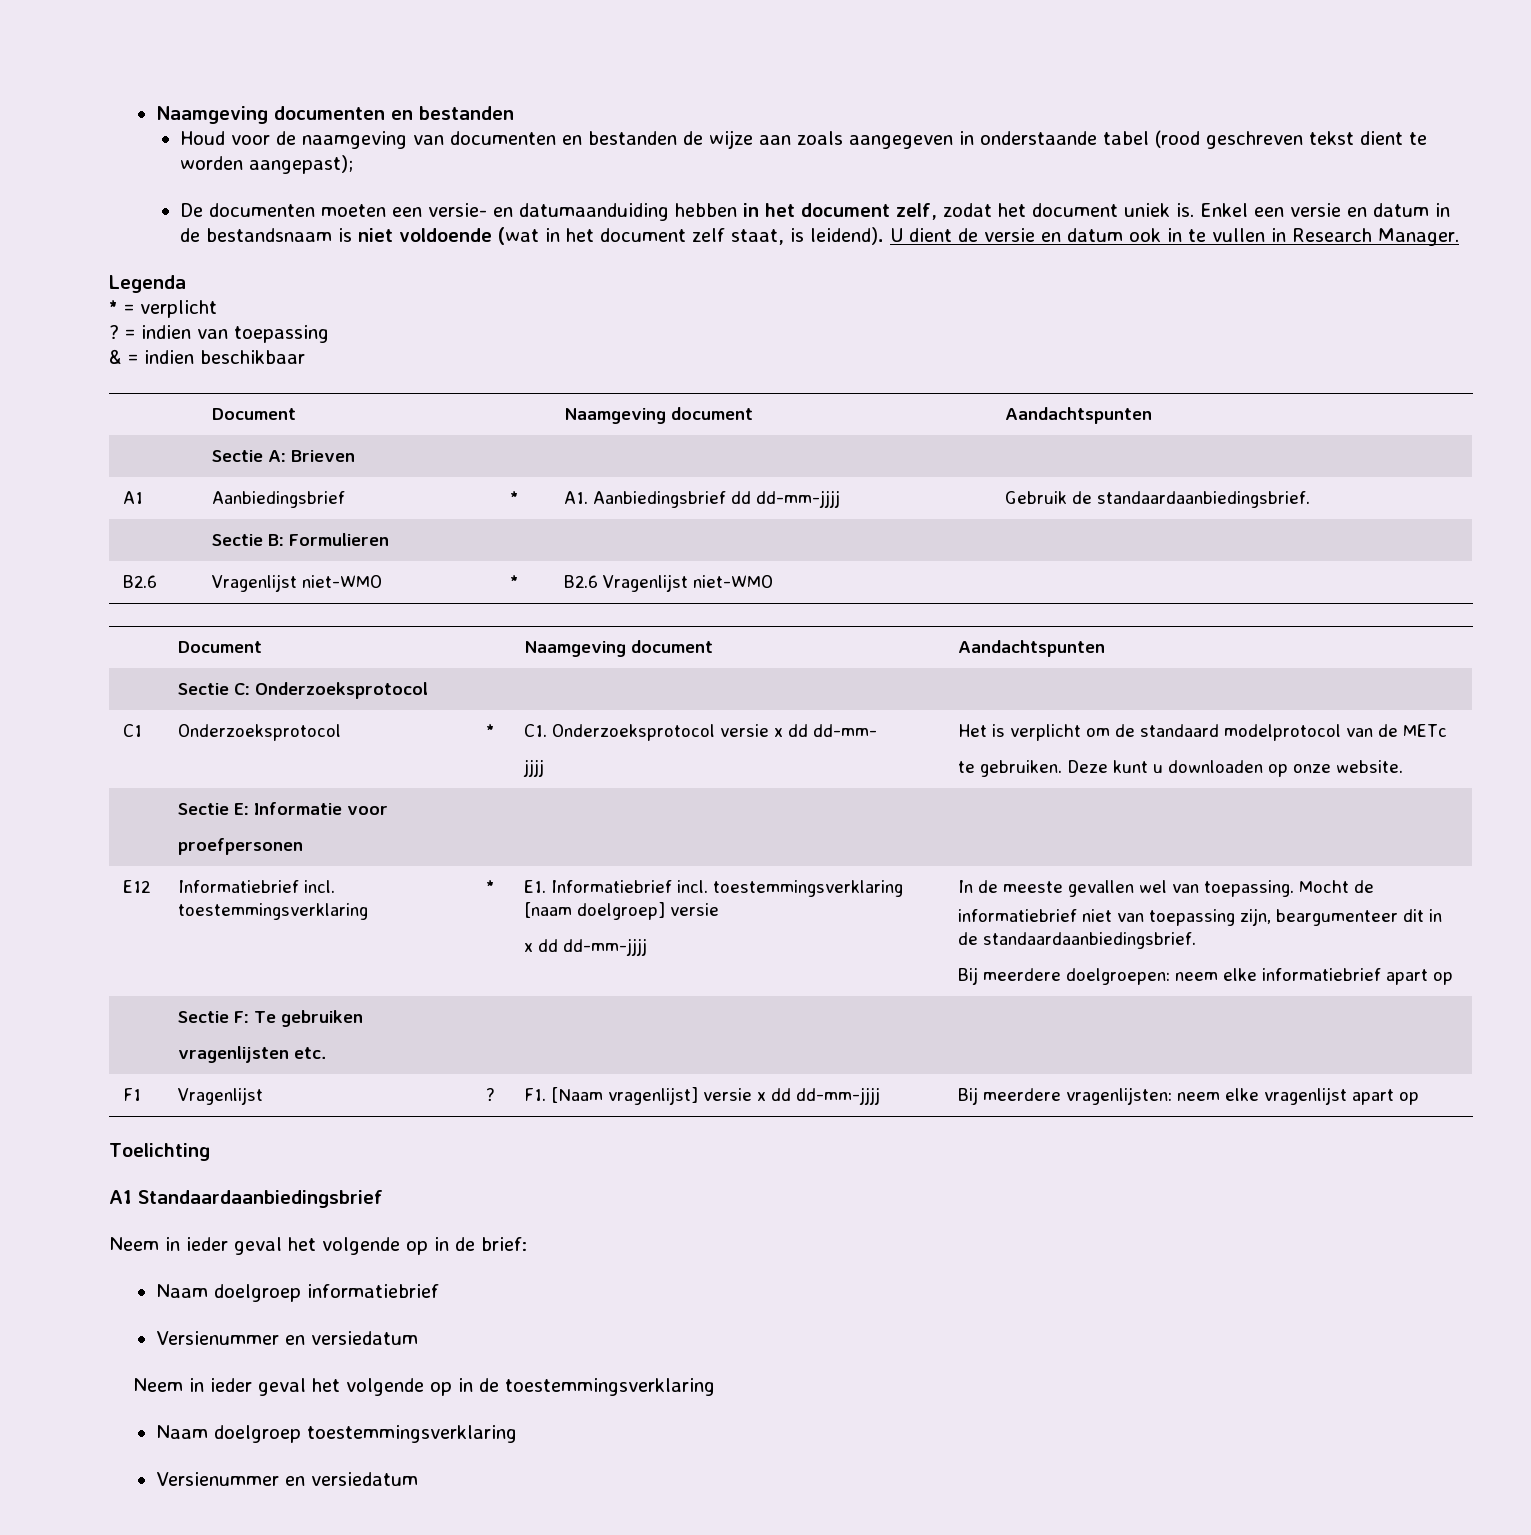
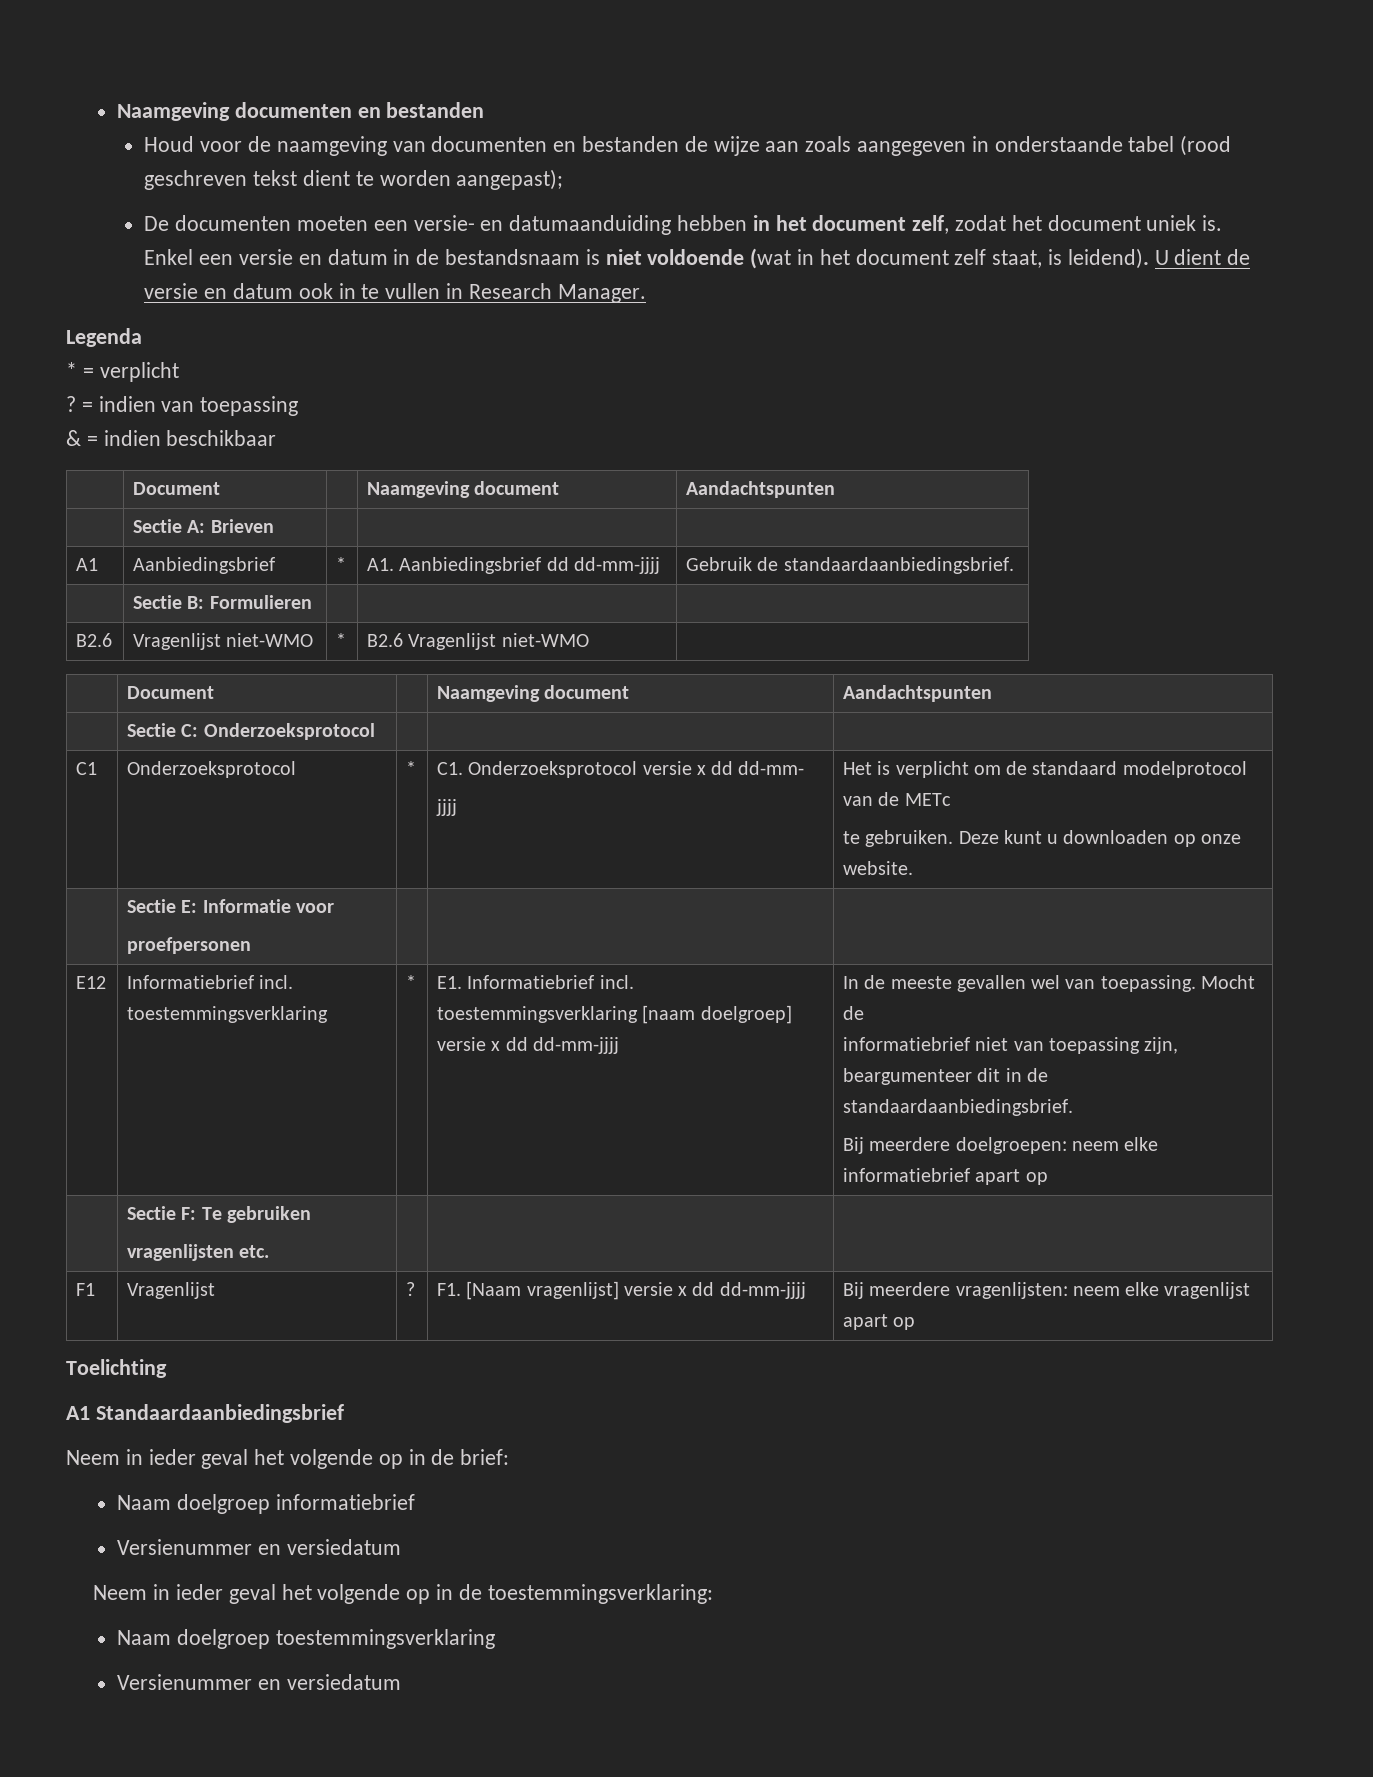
(719, 909) // -> (487, 1044) none
[505,1378,716,1396] toestemmingsverklaring -> [487,1584,713,1604] toestemmingsverklaring:

